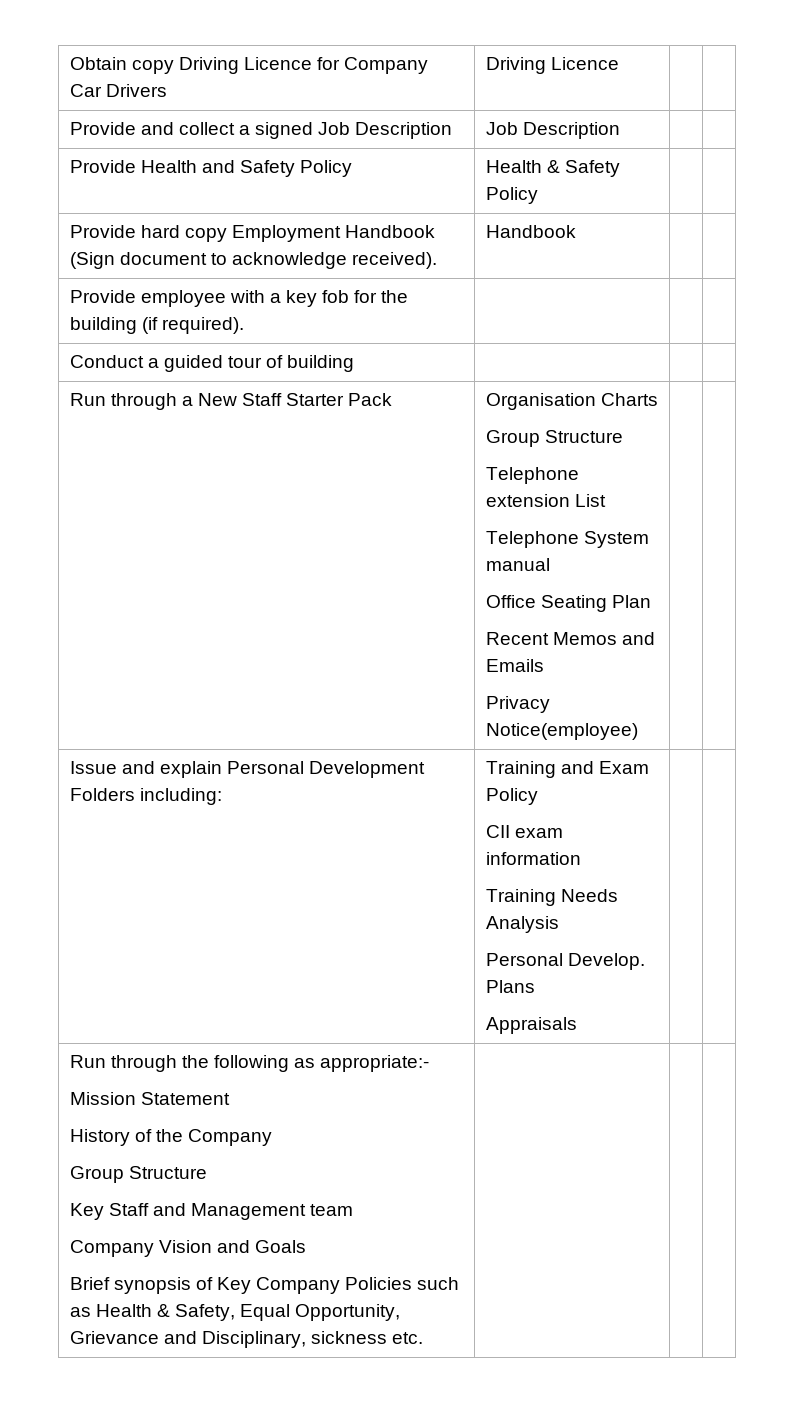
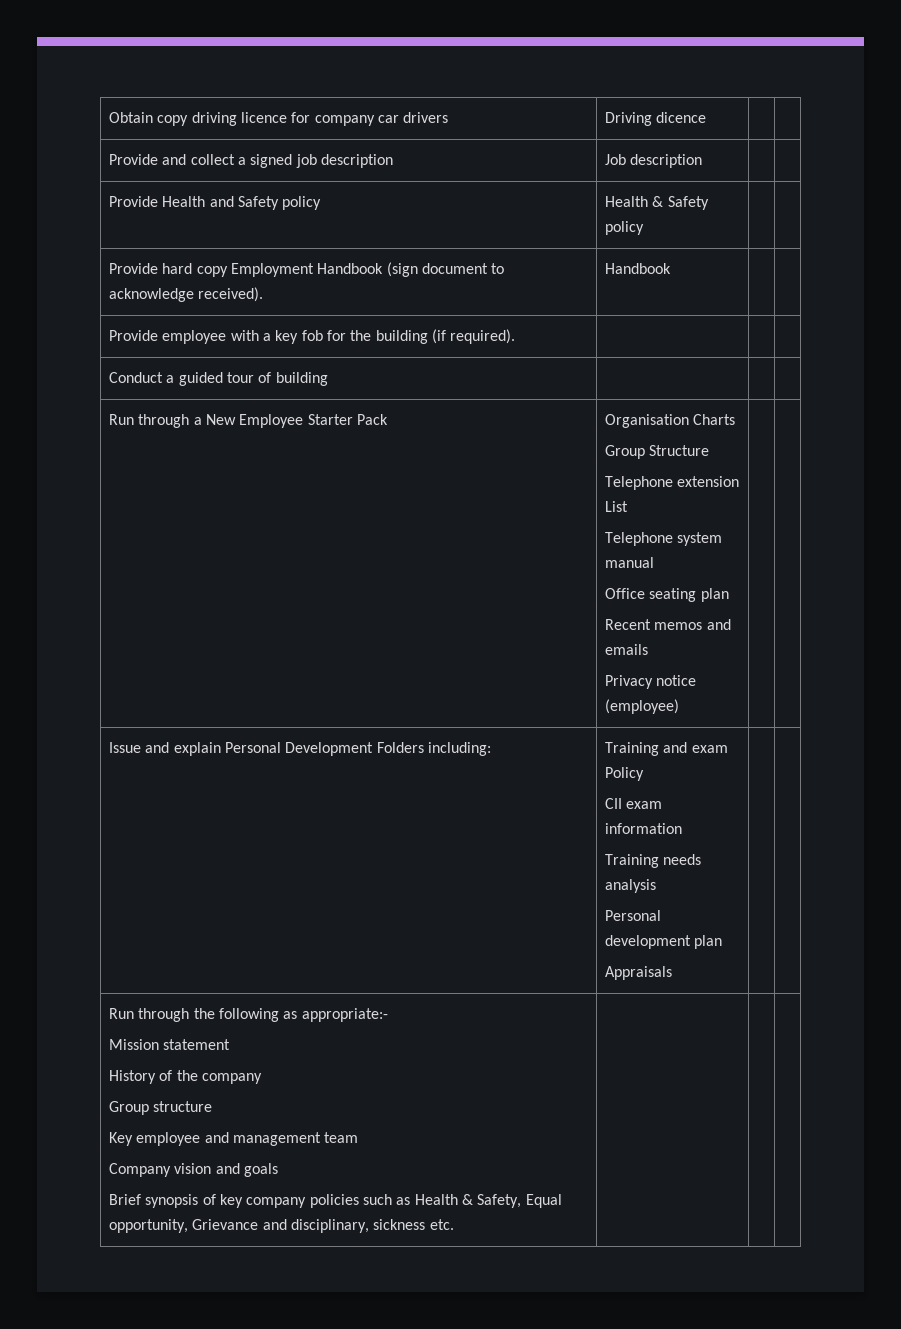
[178,57,429,74] [69,84,167,97] [485,57,619,74] Driving Licence for Company Car Drivers | Driving Licence -> [191,112,449,126] [604,112,707,126] driving licence for company car drivers | Driving dicence
[318,122,453,139] [485,122,620,139] Job Description | Job Description -> [295,154,393,168] [604,154,703,168] job description | Job description
[300,160,353,177] Policy -> [282,196,322,210] policy
[485,187,538,204] Policy -> [604,221,644,235] policy
[69,252,115,269] (Sign -> [386,262,418,277] (sign
[242,393,283,406] Staff -> [239,414,304,428] Employee
[583,531,649,548] System -> [677,532,723,546] system
[540,595,651,612] Seating Plan -> [649,588,729,602] seating plan
[552,632,655,645] [485,659,544,672] Memos and Emails -> [654,619,731,630] [604,644,648,655] memos and emails
[485,723,638,740] Notice(employee) -> [656,675,697,686] [604,699,679,714] notice (employee)
[598,761,649,774] Exam -> [691,745,728,753] exam
[560,889,618,902] [485,916,559,933] [485,953,645,970] [485,980,535,993] Needs Analysis // Personal Develop. Plans -> [663,854,702,865] [604,879,656,893] [604,910,661,921] [604,935,723,949] needs analysis // Personal development plan
[140,1092,230,1105] Statement -> [163,1039,231,1050] statement
[187,1129,272,1146] [69,1166,207,1183] [69,1203,306,1220] Company // Group Structure // Key Staff and Management -> [201,1073,262,1084] [108,1101,213,1115] [108,1132,321,1146] company // Group structure // Key employee and management
[158,1240,306,1253] Vision and Goals -> [174,1163,278,1177] vision and goals
[216,1277,413,1294] Key Company Policies -> [219,1194,359,1208] key company policies
[295,1304,401,1321] Opportunity, -> [108,1219,188,1233] opportunity,
[201,1331,306,1348] Disciplinary, -> [290,1219,369,1233] disciplinary,

